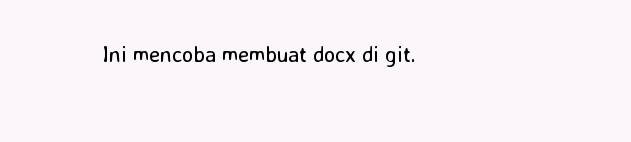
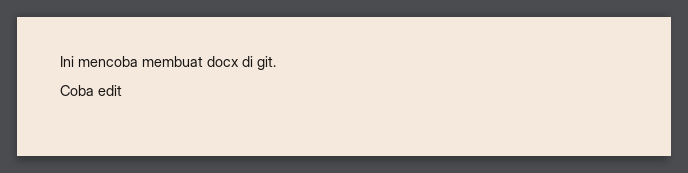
(416, 56) none -> [60,85,122,96] // Coba edit

